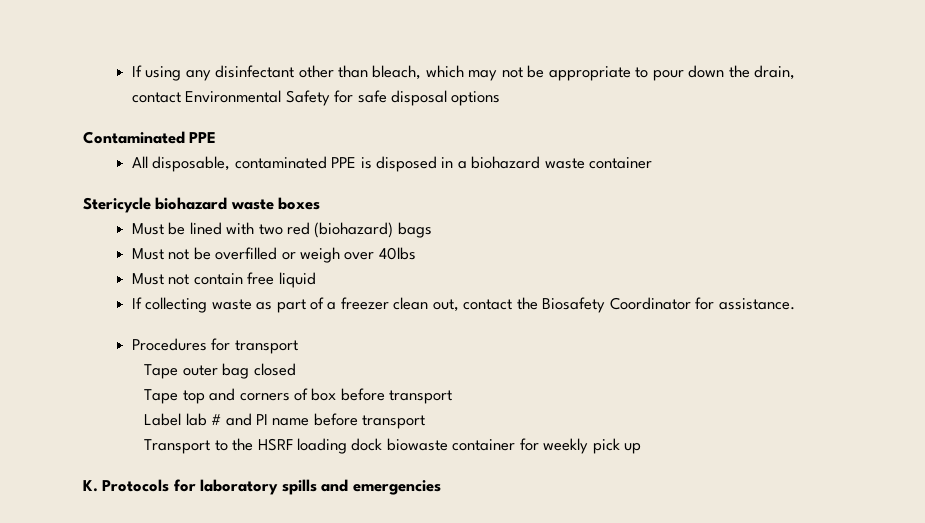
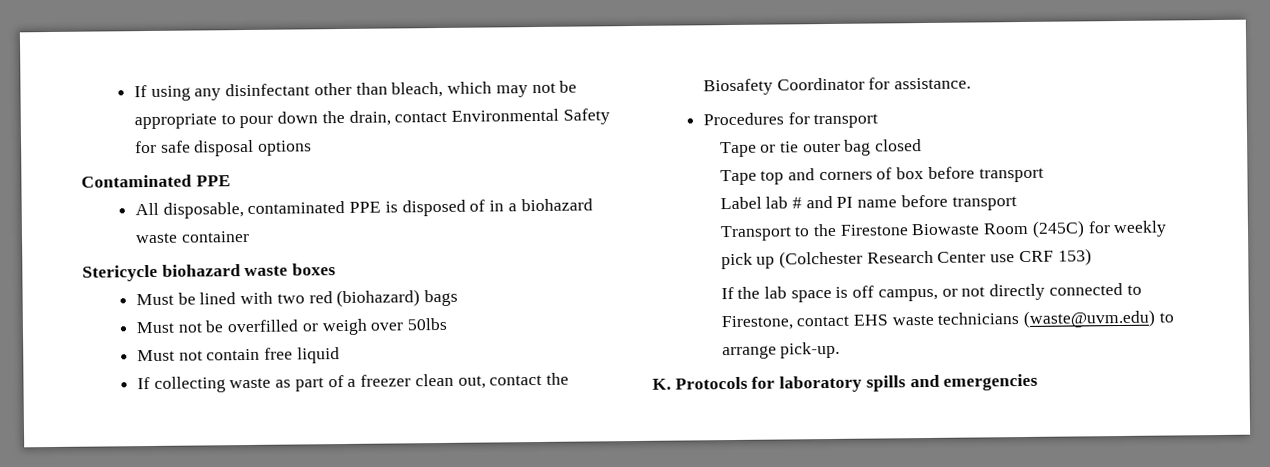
(437, 164) none -> [469,199,486,212] of
[378,247,416,260] 40lbs -> [407,317,448,331] 50lbs
(179, 371) none -> [760,141,799,153] or tie
[257,438,516,454] HSRF loading dock biowaste container -> [839,220,1085,238] Firestone Biowaste Room (245C)
(642, 448) none -> [778,248,1092,269] [720,282,1142,303] [720,309,1174,331] [721,341,841,360] (Colchester Research Center use CRF 153) // If the lab space is off campus, or not directly connected to Firestone, contact EHS waste technicians (waste@uvm.edu) to arrange pick-up.

